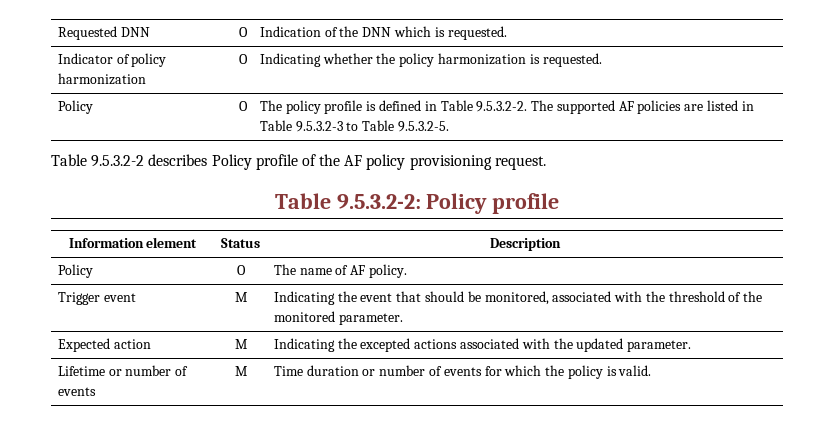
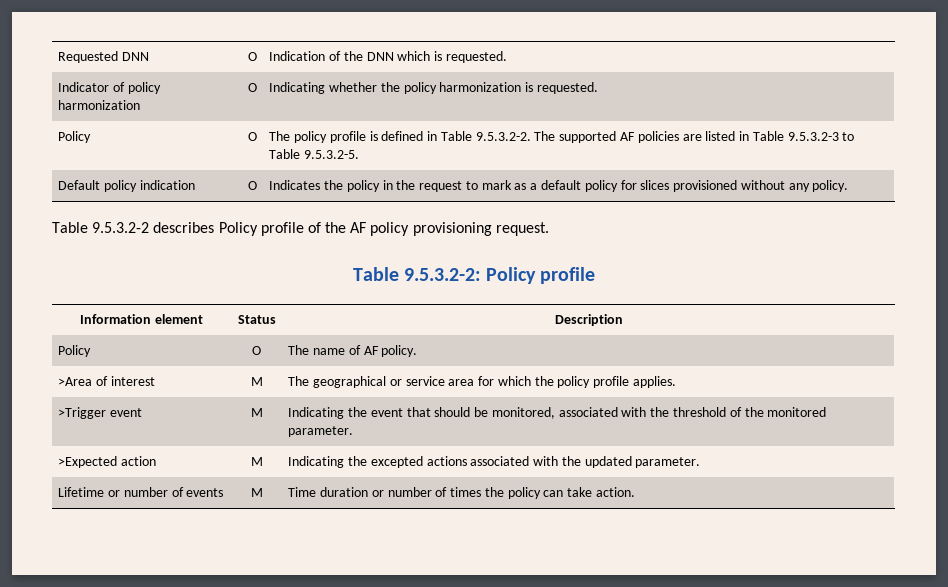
(450, 126) none -> [58,180,195,192] [247,181,257,190] [269,180,849,192] // Default policy indication | O | Indicates the policy in the request to mark as a default policy for slices provisioned without any policy.
[57,292,100,305] Trigger -> [58,376,155,386] [250,377,263,386] [288,376,677,388] [58,407,107,419] >Area of interest | M | The geographical or service area for which the policy profile applies. // >Trigger
[57,338,110,352] Expected -> [58,456,118,468] >Expected
[443,365,652,379] events for which the policy is valid. -> [450,487,636,499] times the policy can take action.

